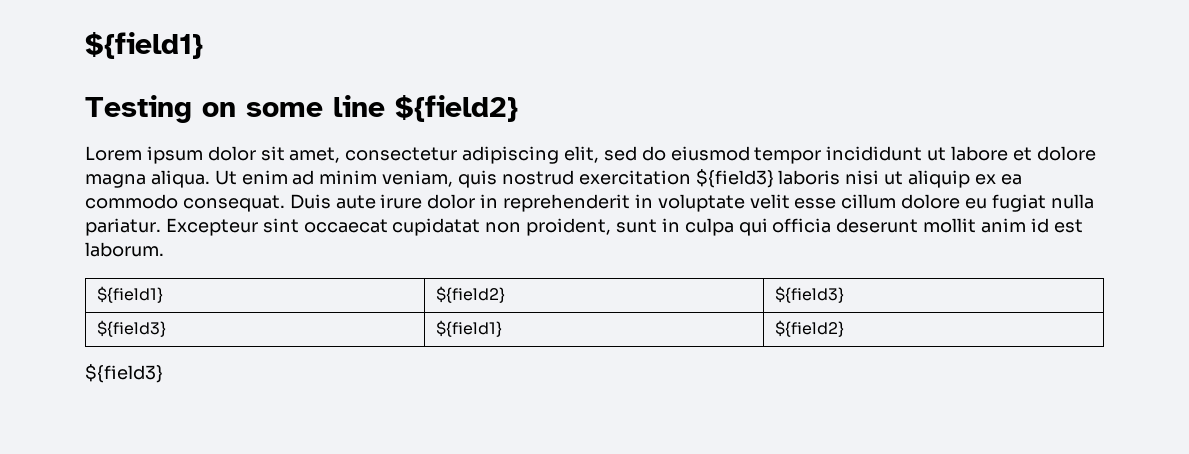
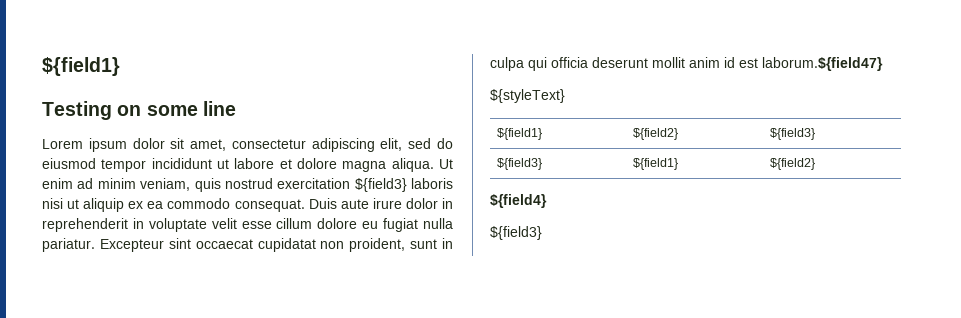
[395,95,518,122] ${field2} -> (236, 108) none
[85,242,164,257] laborum. -> [762,57,883,71] [490,89,565,103] laborum.${field47} // ${styleText}
(845, 328) none -> [490,194,547,208] // ${field4}

